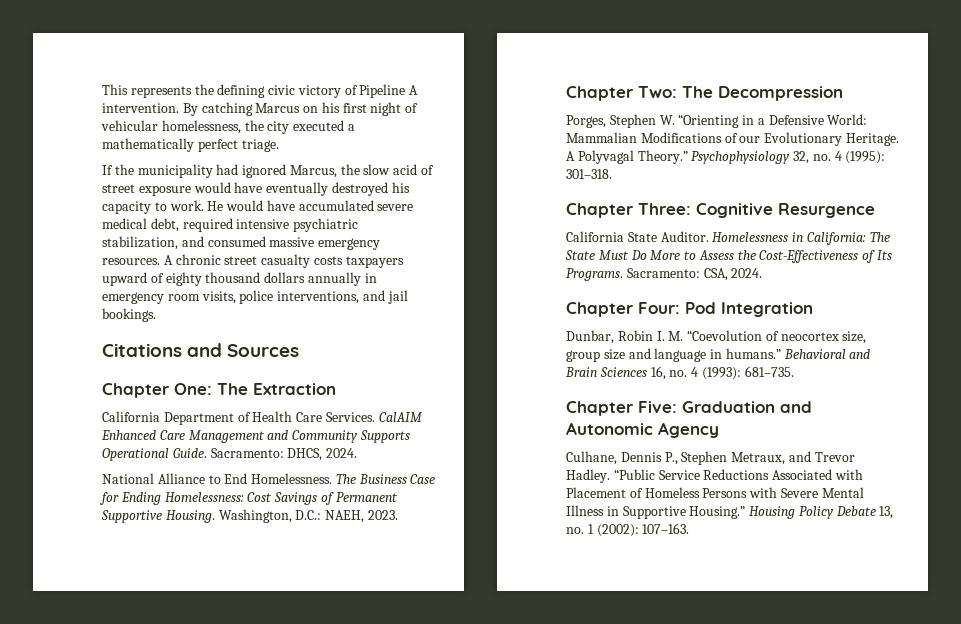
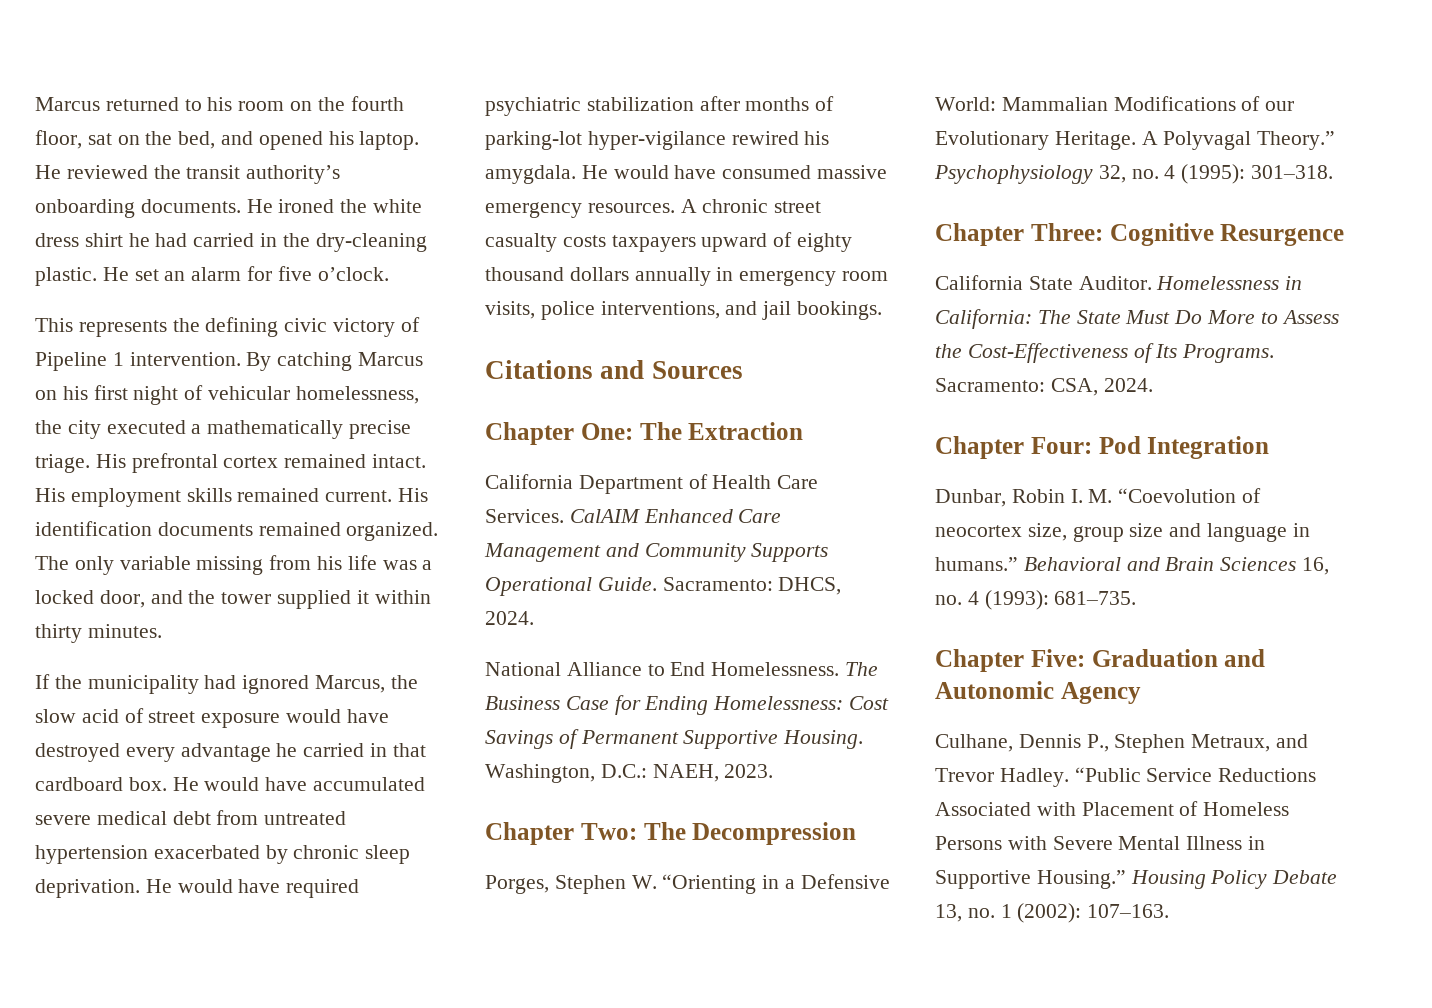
(102, 89) none -> [35,96,404,111] [35,130,420,150] [35,165,341,184] [35,199,423,218] [35,233,427,252] [35,266,389,286] Marcus returned to his room on the fourth floor, sat on the bed, and opened his laptop. He reviewed the transit authority’s onboarding documents. He ironed the white dress shirt he had carried in the dry-cleaning plastic. He set an alarm for five o’clock. //
[409,85,419,95] A -> [112,352,124,366] 1
[197,139,238,152] perfect -> [349,420,412,439] precise
(279, 145) none -> [95,453,427,473] [35,488,429,507] [35,521,439,541] [35,555,433,575] [35,590,431,609] [35,624,162,643] His prefrontal cortex remained intact. His employment skills remained current. His identification documents remained organized. The only variable missing from his life was a locked door, and the tower supplied it within thirty minutes.
[266,182,410,196] [102,200,204,214] eventually destroyed his capacity to work. -> [35,743,426,762] [35,777,167,791] destroyed every advantage he carried in that cardboard box.
[150,218,359,232] [102,236,204,250] debt, required intensive psychiatric stabilization, and -> [172,810,347,825] [35,845,411,864] [35,879,360,898] [485,96,835,116] [485,131,830,150] [485,165,717,184] debt from untreated hypertension exacerbated by chronic sleep deprivation. He would have required psychiatric stabilization after months of parking-lot hyper-vigilance rewired his amygdala. He would have

